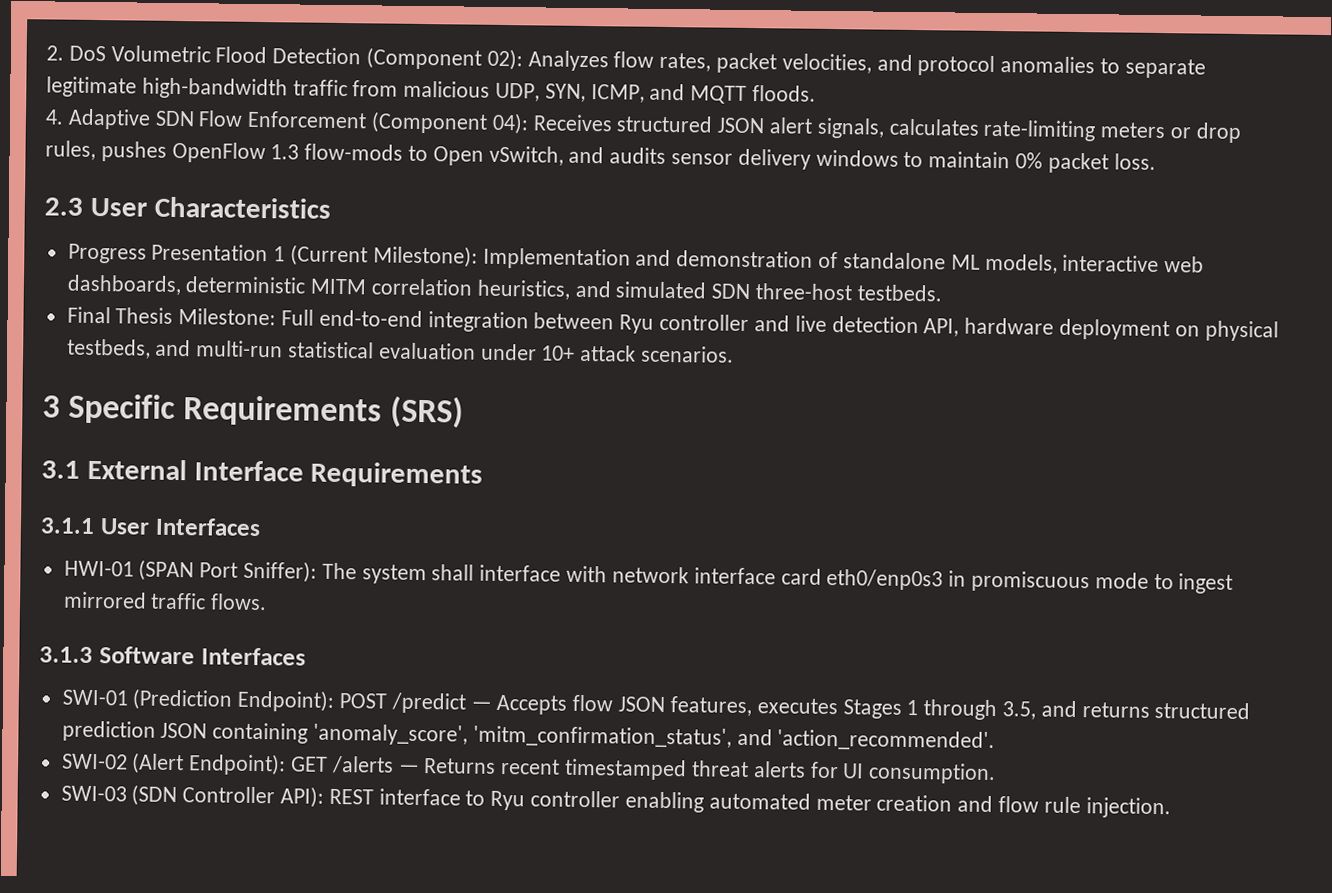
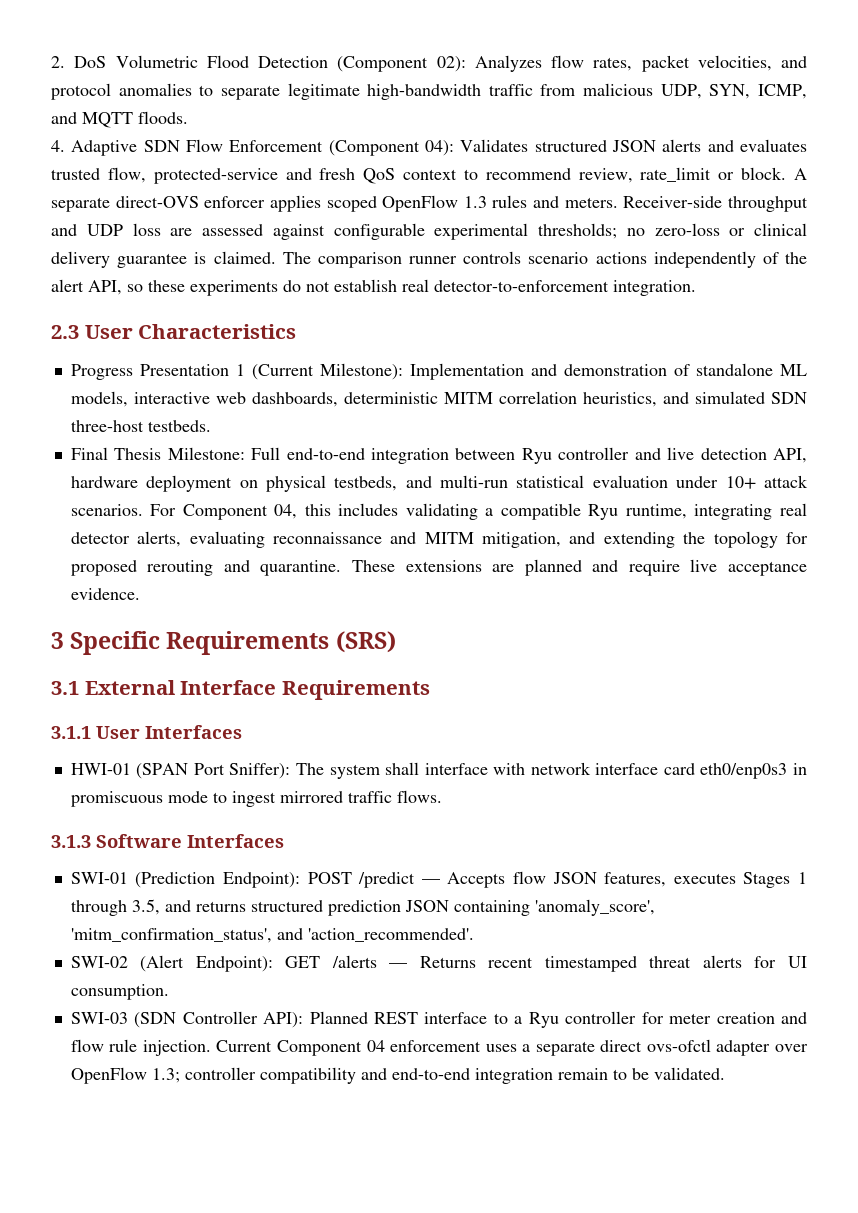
[532,114,613,132] Receives -> [460,139,529,152] Validates
[769,117,1241,143] [45,140,1156,174] alert signals, calculates rate-limiting meters or drop rules, pushes OpenFlow 1.3 flow-mods to Open vSwitch, and audits sensor delivery windows to maintain 0% packet loss. -> [662,139,808,152] [51,167,807,184] [51,195,808,212] [51,223,807,240] [51,251,807,268] [51,279,696,296] alerts and evaluates trusted flow, protected-service and fresh QoS context to recommend review, rate_limit or block. A separate direct-OVS enforcer applies scoped OpenFlow 1.3 rules and meters. Receiver-side throughput and UDP loss are assessed against configurable experimental thresholds; no zero-loss or clinical delivery guarantee is claimed. The comparison runner controls scenario actions independently of the alert API, so these experiments do not establish real detector-to-enforcement integration.
(735, 354) none -> [150,503,807,520] [70,531,808,548] [70,559,808,576] [70,588,140,600] For Component 04, this includes validating a compatible Ryu runtime, integrating real detector alerts, evaluating reconnaissance and MITM mitigation, and extending the topology for proposed rerouting and quarantine. These extensions are planned and require live acceptance evidence.
(325, 797) none -> [309,1011,368,1024] Planned
[490,790,811,813] Ryu controller enabling automated -> [514,1011,664,1028] a Ryu controller for
(1171, 808) none -> [216,1039,809,1056] [70,1067,725,1084] Current Component 04 enforcement uses a separate direct ovs-ofctl adapter over OpenFlow 1.3; controller compatibility and end-to-end integration remain to be validated.

